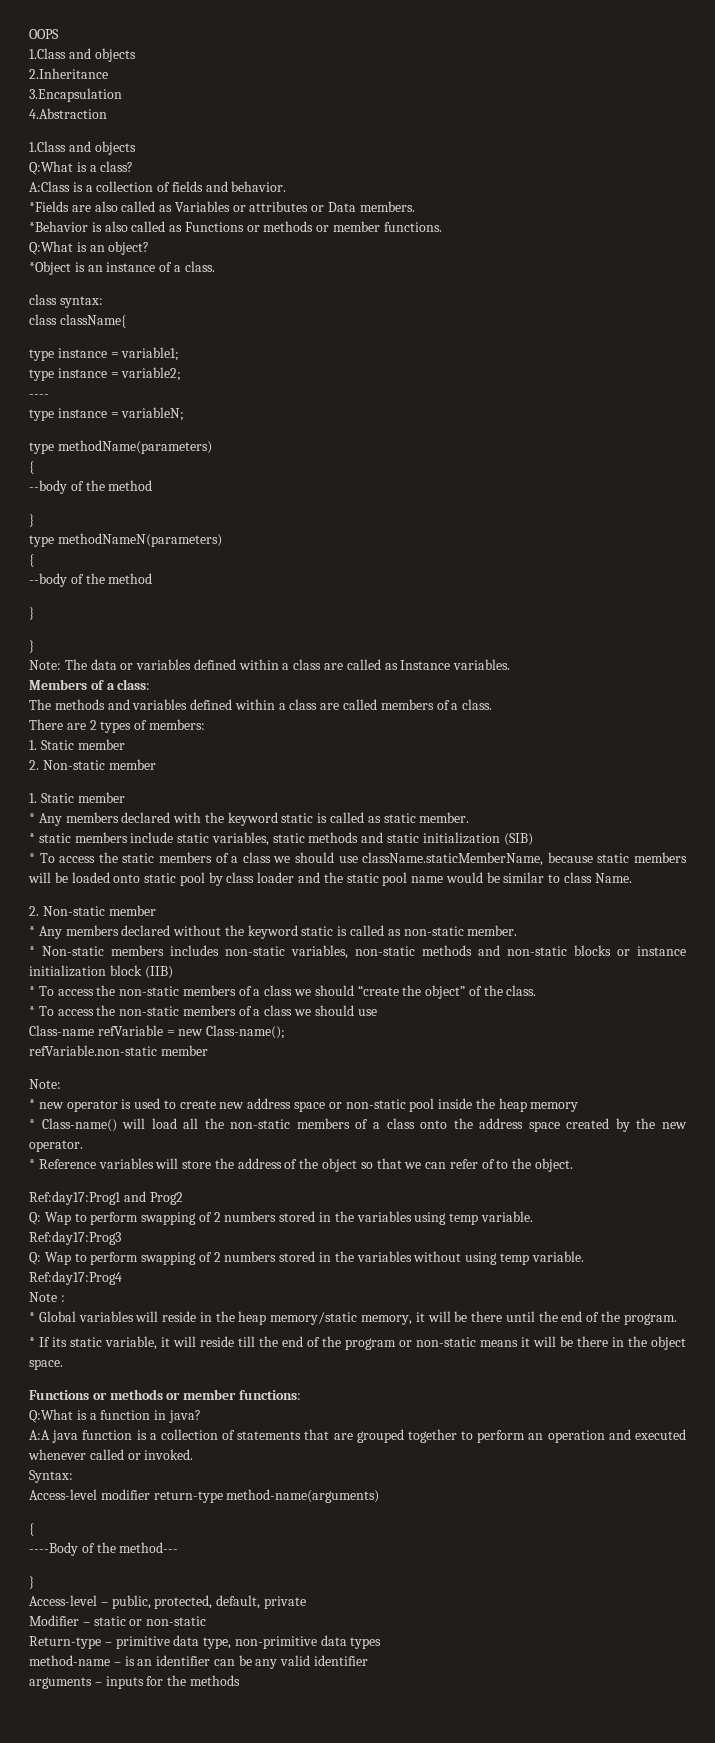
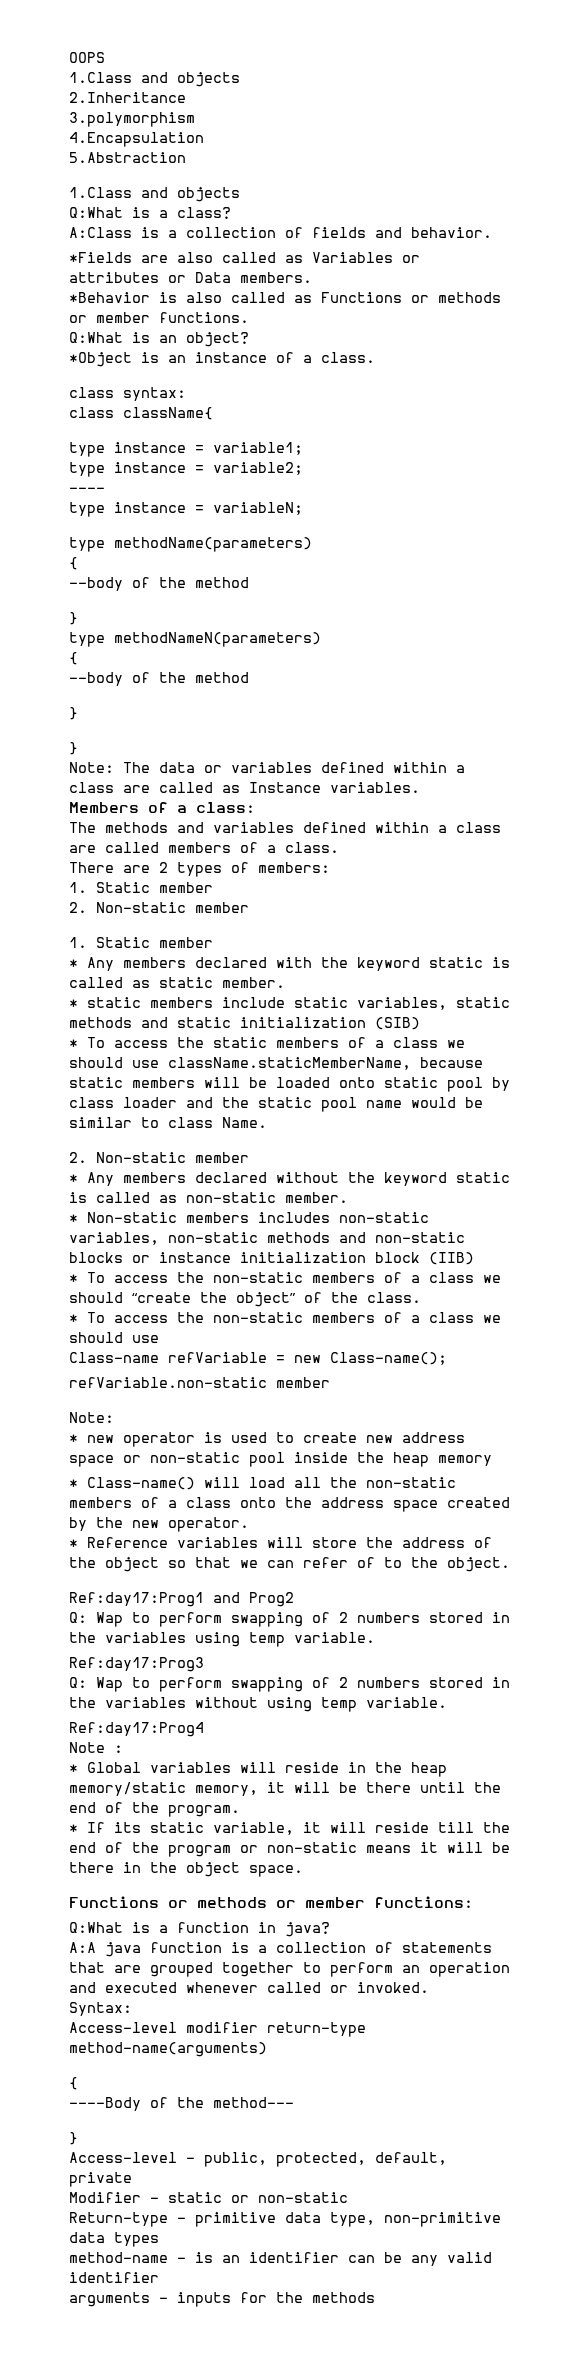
[29,88,122,102] [29,108,107,119] 3.Encapsulation // 4.Abstraction -> [69,112,195,127] [69,132,204,147] [69,152,186,163] 3.polymorphism // 4.Encapsulation // 5.Abstraction

